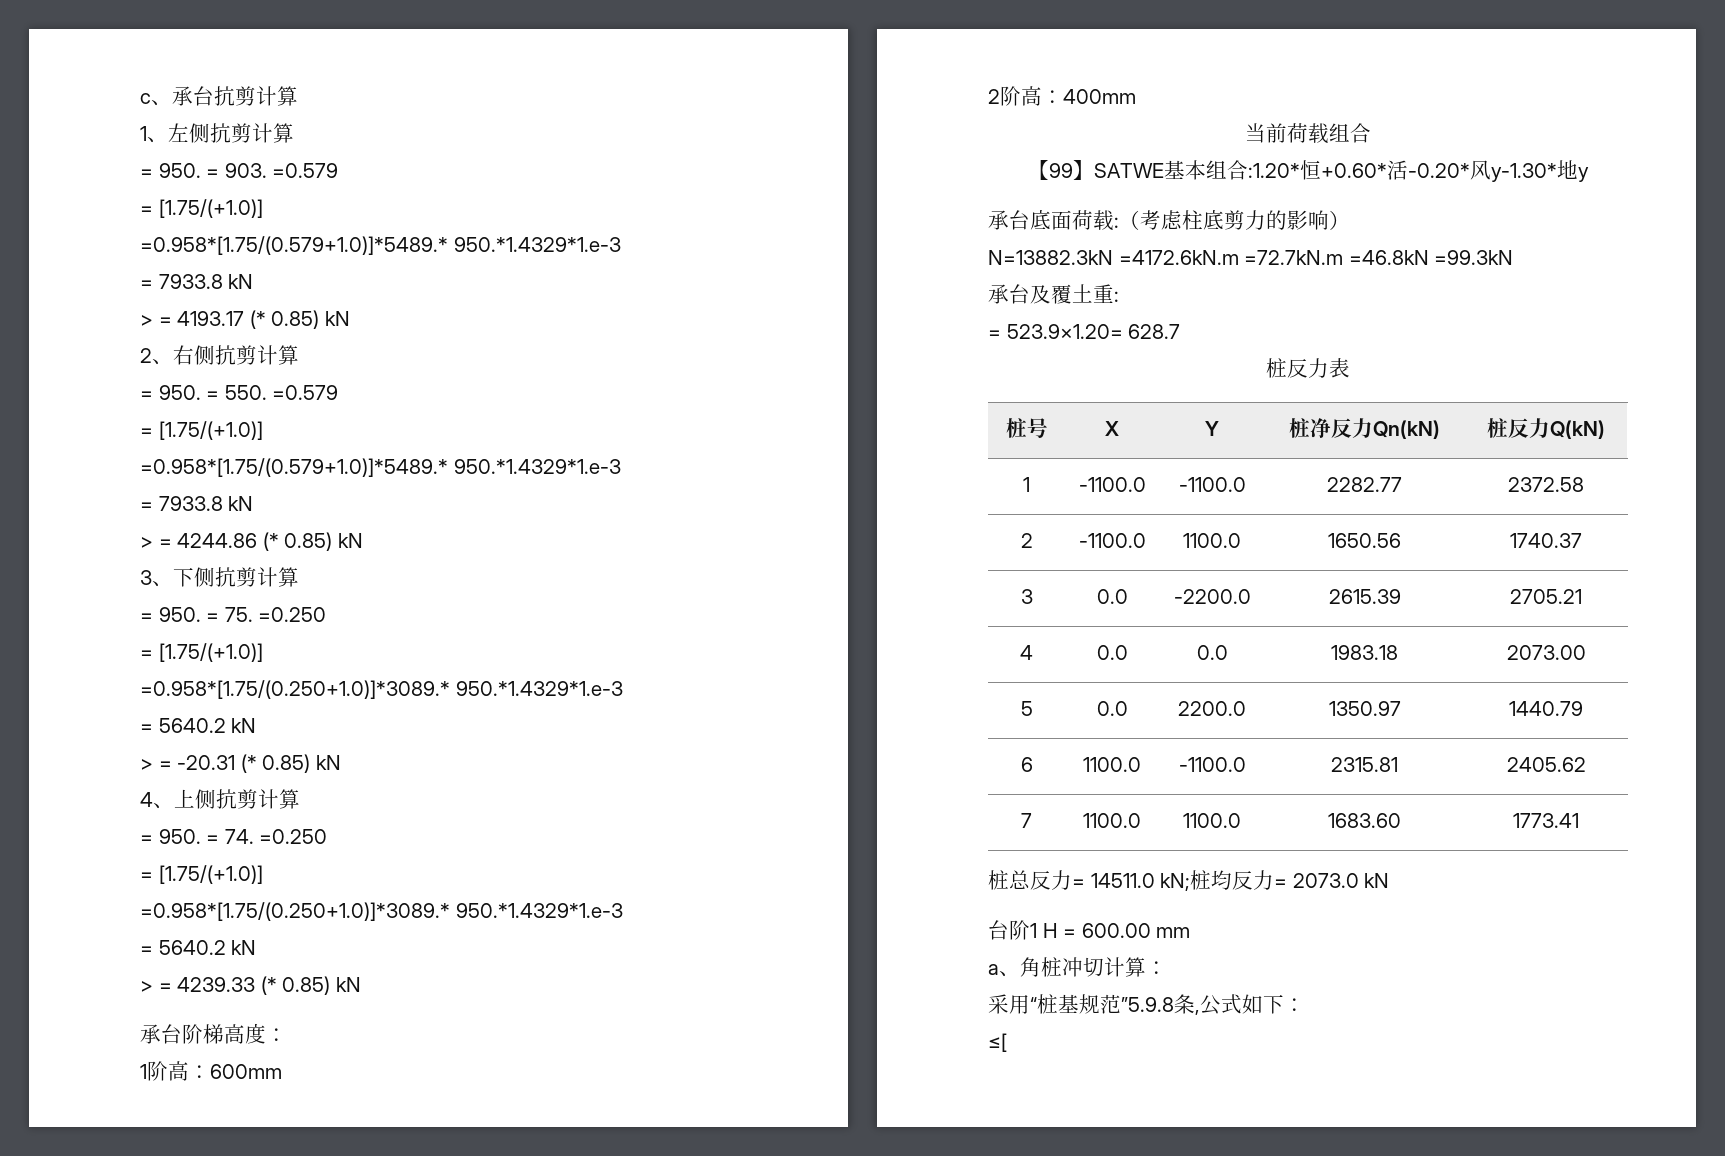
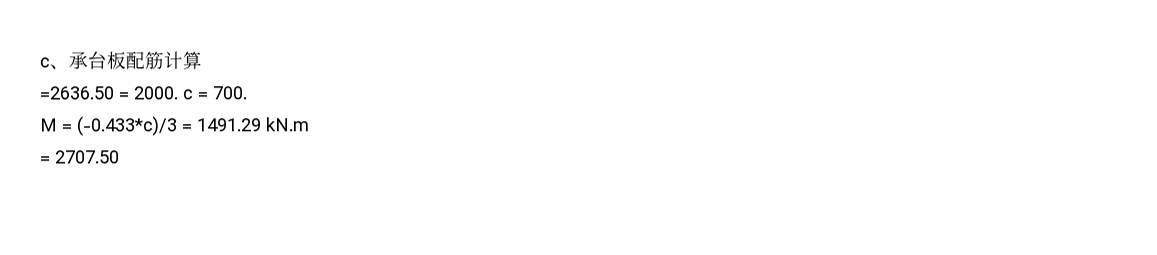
[214,86,298,106] [140,123,294,143] [140,163,339,178] [140,199,263,218] [140,236,621,255] [140,274,254,289] [140,310,350,329] [140,345,299,365] [140,385,339,400] [140,421,263,440] [140,458,621,477] [140,496,254,511] [140,532,363,551] [140,567,299,587] [140,607,327,622] [140,643,263,662] [140,680,623,699] [140,718,257,733] [140,754,341,773] [140,789,300,809] [140,829,328,844] [140,865,263,884] [140,902,623,921] [140,940,257,955] [140,976,361,995] [140,1023,287,1044] [140,1061,282,1081] [988,86,1136,106] [1245,123,1371,144] [1028,160,1589,182] [988,210,1350,231] [988,250,1514,265] [988,284,1119,304] [988,324,1181,339] [1266,358,1350,378] [1005,418,1048,438] [1105,421,1119,436] [1205,421,1219,436] [1289,418,1440,439] [1487,418,1605,439] [1023,477,1030,492] [1078,477,1146,492] [1178,477,1246,492] [1327,477,1402,492] [1508,477,1584,492] [1020,533,1033,548] [1078,533,1146,548] [1183,533,1241,548] [1328,533,1401,548] [1510,533,1582,548] [1020,589,1033,604] [1096,589,1128,604] [1173,589,1251,604] [1328,589,1401,604] [1510,589,1582,604] [1020,645,1033,660] [1096,645,1128,660] [1196,645,1228,660] [1331,645,1398,660] [1506,645,1586,660] [1020,701,1033,716] [1096,701,1128,716] [1178,701,1246,716] [1328,701,1401,716] [1509,701,1583,716] [1020,757,1033,772] [1083,757,1141,772] [1178,757,1246,772] [1331,757,1398,772] [1506,757,1586,772] [1021,813,1032,828] [1083,813,1141,828] [1183,813,1241,828] [1328,813,1401,828] [1513,813,1579,828] [988,870,1390,891] [988,920,1191,940] [988,957,1167,977] [988,994,1305,1015] [988,1033,1007,1052] 抗剪计算 // 1、左侧抗剪计算 // = 950. = 903. =0.579 // = [1.75/(+1.0)] // =0.958*[1.75/(0.579+1.0)]*5489.* 950.*1.4329*1.e-3 // = 7933.8 kN // > = 4193.17 (* 0.85) kN // 2、右侧抗剪计算 // = 950. = 550. =0.579 // = [1.75/(+1.0)] // =0.958*[1.75/(0.579+1.0)]*5489.* 950.*1.4329*1.e-3 // = 7933.8 kN // > = 4244.86 (* 0.85) kN // 3、下侧抗剪计算 // = 950. = 75. =0.250 // = [1.75/(+1.0)] // =0.958*[1.75/(0.250+1.0)]*3089.* 950.*1.4329*1.e-3 // = 5640.2 kN // > = -20.31 (* 0.85) kN // 4、上侧抗剪计算 // = 950. = 74. =0.250 // = [1.75/(+1.0)] // =0.958*[1.75/(0.250+1.0)]*3089.* 950.*1.4329*1.e-3 // = 5640.2 kN // > = 4239.33 (* 0.85) kN // 承台阶梯高度： // 1阶高：600mm // 2阶高：400mm // 当前荷载组合 // 【99】SATWE基本组合:1.20*恒+0.60*活-0.20*风y-1.30*地y // 承台底面荷载:（考虑柱底剪力的影响） // N=13882.3kN =4172.6kN.m =72.7kN.m =46.8kN =99.3kN // 承台及覆土重: // = 523.9×1.20= 628.7 // 桩反力表 // 桩号 | X | Y | 桩净反力Qn(kN) | 桩反力Q(kN) // 1 | -1100.0 | -1100.0 | 2282.77 | 2372.58 // 2 | -1100.0 | 1100.0 | 1650.56 | 1740.37 // 3 | 0.0 | -2200.0 | 2615.39 | 2705.21 // 4 | 0.0 | 0.0 | 1983.18 | 2073.00 // 5 | 0.0 | 2200.0 | 1350.97 | 1440.79 // 6 | 1100.0 | -1100.0 | 2315.81 | 2405.62 // 7 | 1100.0 | 1100.0 | 1683.60 | 1773.41 // 桩总反力= 14511.0 kN;桩均反力= 2073.0 kN // 台阶1 H = 600.00 mm // a、角桩冲切计算： // 采用“桩基规范”5.9.8条,公式如下： // ≤[ -> [106,51,202,70] [39,86,247,100] [39,116,310,137] [40,150,120,164] 板配筋计算 // =2636.50 = 2000. c = 700. // M = (-0.433*c)/3 = 1491.29 kN.m // = 2707.50

